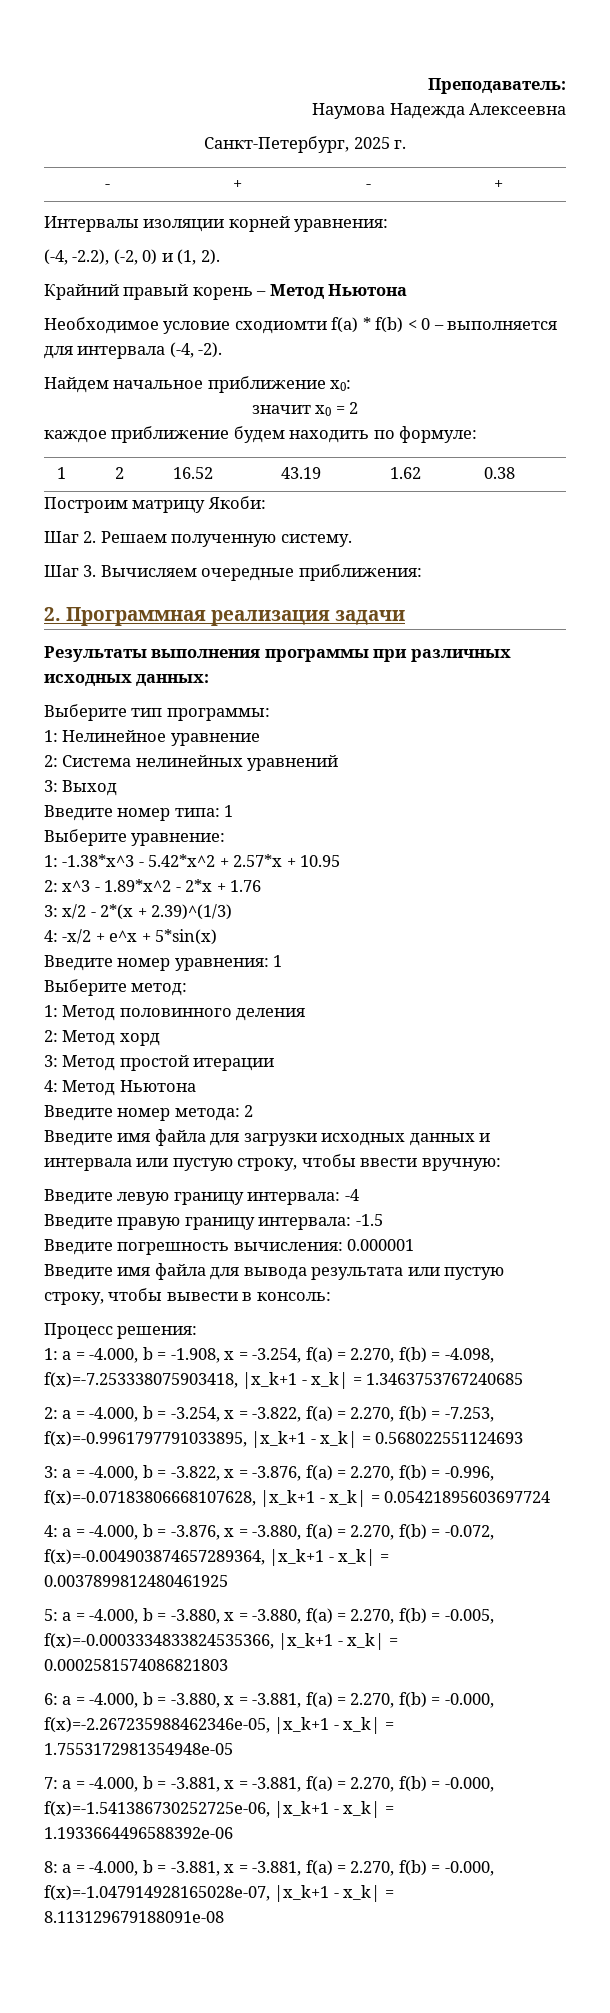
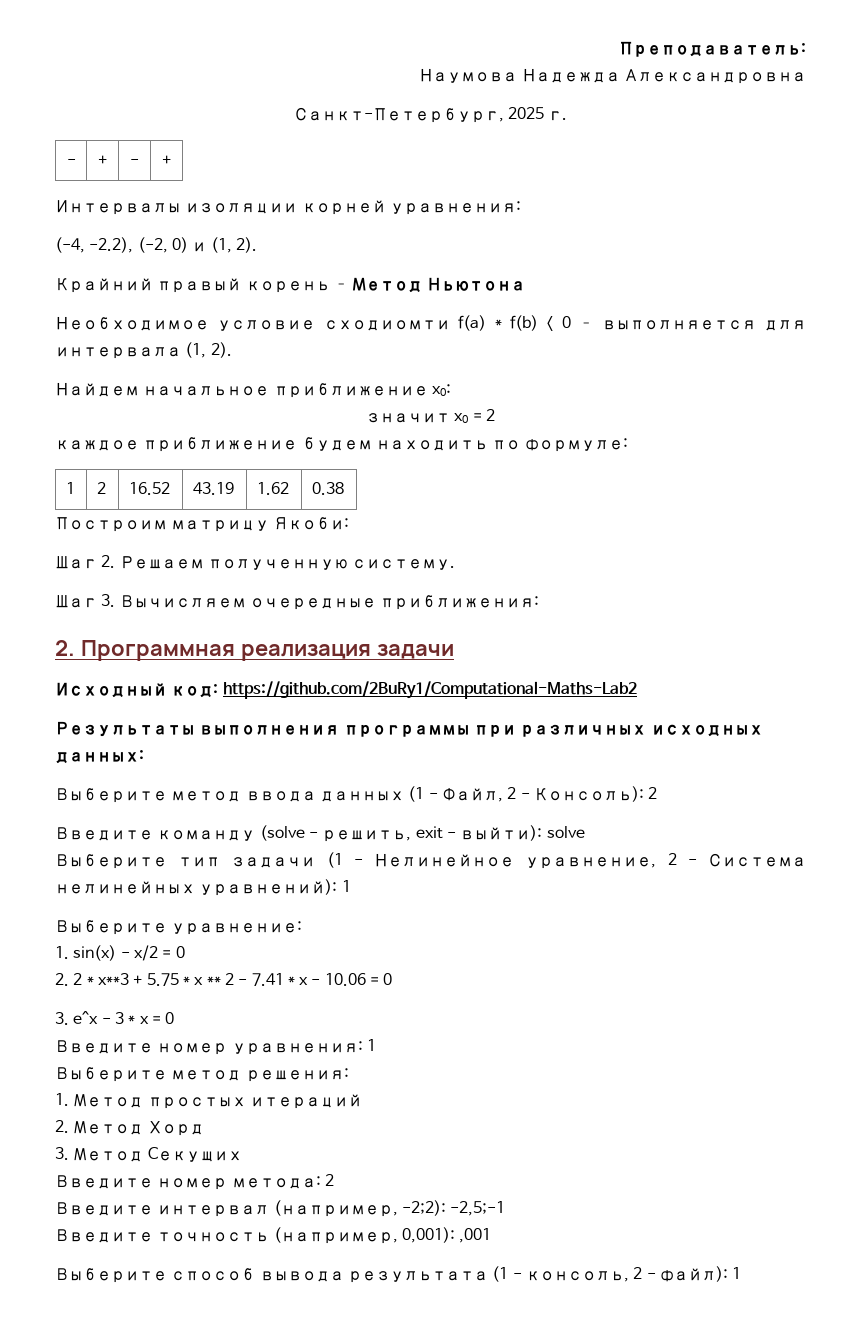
[469,103,566,115] Алексеевна -> [624,69,807,84] Александровна
[169,342,223,358] (-4, -2). -> [185,342,232,358] (1, 2).
(406, 617) none -> [55,681,637,699] // Исходный код: https://github.com/2BuRy1/Computational-Maths-Lab2
[131,708,270,721] [44,730,260,746] [44,755,339,771] [44,780,118,796] [44,805,234,821] [44,829,226,846] [44,854,341,867] [44,879,262,892] [44,904,233,920] [44,929,218,945] тип программы: // 1: Нелинейное уравнение // 2: Система нелинейных уравнений // 3: Выход // Введите номер типа: 1 // Выберите уравнение: // 1: -1.38*x^3 - 5.42*x^2 + 2.57*x + 10.95 // 2: x^3 - 1.89*x^2 - 2*x + 1.76 // 3: x/2 - 2*(x + 2.39)^(1/3) // 4: -x/2 + e^x + 5*sin(x) -> [171,786,658,802] [55,825,585,842] [55,852,806,869] [55,879,351,896] [55,920,303,935] [55,945,185,961] [55,973,393,986] [55,1011,175,1025] метод ввода данных (1 - Файл, 2 - Консоль): 2 // Введите команду (solve - решить, exit - выйти): solve // Выберите тип задачи (1 - Нелинейное уравнение, 2 - Система нелинейных уравнений): 1 // Выберите уравнение: // 1. sin(x) - x/2 = 0 // 2. 2 * x**3 + 5.75 * x ** 2 - 7.41 * x - 10.06 = 0 // 3. e^x - 3 * x = 0
[131,983,188,996] [44,1005,306,1021] [44,1030,160,1046] [44,1055,275,1071] [44,1080,196,1096] метод: // 1: Метод половинного деления // 2: Метод хорд // 3: Метод простой итерации // 4: Метод Ньютона -> [171,1068,349,1082] [55,1093,362,1109] [55,1120,204,1136] [55,1147,242,1162] метод решения: // 1. Метод простых итераций // 2. Метод Хорд // 3. Метод Cекущих
[117,1129,491,1146] [44,1154,501,1171] [44,1189,359,1205] [44,1214,383,1230] [44,1239,415,1255] [44,1263,505,1280] [44,1288,331,1305] [44,1323,198,1339] [44,1347,494,1363] [44,1372,524,1389] [44,1406,494,1422] [44,1431,524,1448] [44,1465,494,1481] [44,1490,551,1507] [44,1524,494,1540] [44,1549,389,1566] [44,1575,228,1587] [44,1608,494,1624] [44,1633,398,1650] [44,1659,228,1671] [44,1692,494,1708] [44,1717,394,1734] [44,1743,233,1755] [44,1776,494,1792] [44,1801,394,1818] [44,1827,233,1839] [44,1860,494,1876] [44,1885,394,1902] [44,1911,224,1923] имя файла для загрузки исходных данных и интервала или пустую строку, чтобы ввести вручную: // Введите левую границу интервала: -4 // Введите правую границу интервала: -1.5 // Введите погрешность вычисления: 0.000001 // Введите имя файла для вывода результата или пустую строку, чтобы вывести в консоль: // Процесс решения: // 1: a = -4.000, b = -1.908, x = -3.254, f(a) = 2.270, f(b) = -4.098, f(x)=-7.253338075903418, |x_k+1 - x_k| = 1.3463753767240685 // 2: a = -4.000, b = -3.254, x = -3.822, f(a) = 2.270, f(b) = -7.253, f(x)=-0.9961797791033895, |x_k+1 - x_k| = 0.568022551124693 // 3: a = -4.000, b = -3.822, x = -3.876, f(a) = 2.270, f(b) = -0.996, f(x)=-0.07183806668107628, |x_k+1 - x_k| = 0.05421895603697724 // 4: a = -4.000, b = -3.876, x = -3.880, f(a) = 2.270, f(b) = -0.072, f(x)=-0.004903874657289364, |x_k+1 - x_k| = 0.0037899812480461925 // 5: a = -4.000, b = -3.880, x = -3.880, f(a) = 2.270, f(b) = -0.005, f(x)=-0.0003334833824535366, |x_k+1 - x_k| = 0.0002581574086821803 // 6: a = -4.000, b = -3.880, x = -3.881, f(a) = 2.270, f(b) = -0.000, f(x)=-2.267235988462346e-05, |x_k+1 - x_k| = 1.7553172981354948e-05 // 7: a = -4.000, b = -3.881, x = -3.881, f(a) = 2.270, f(b) = -0.000, f(x)=-1.541386730252725e-06, |x_k+1 - x_k| = 1.1933664496588392e-06 // 8: a = -4.000, b = -3.881, x = -3.881, f(a) = 2.270, f(b) = -0.000, f(x)=-1.047914928165028e-07, |x_k+1 - x_k| = 8.113129679188091e-08 -> [157,1200,506,1217] [55,1227,492,1244] [55,1266,742,1283] интервал (например, -2;2): -2,5;-1 // Введите точность (например, 0,001): ,001 // Выберите способ вывода результата (1 - консоль, 2 - файл): 1

